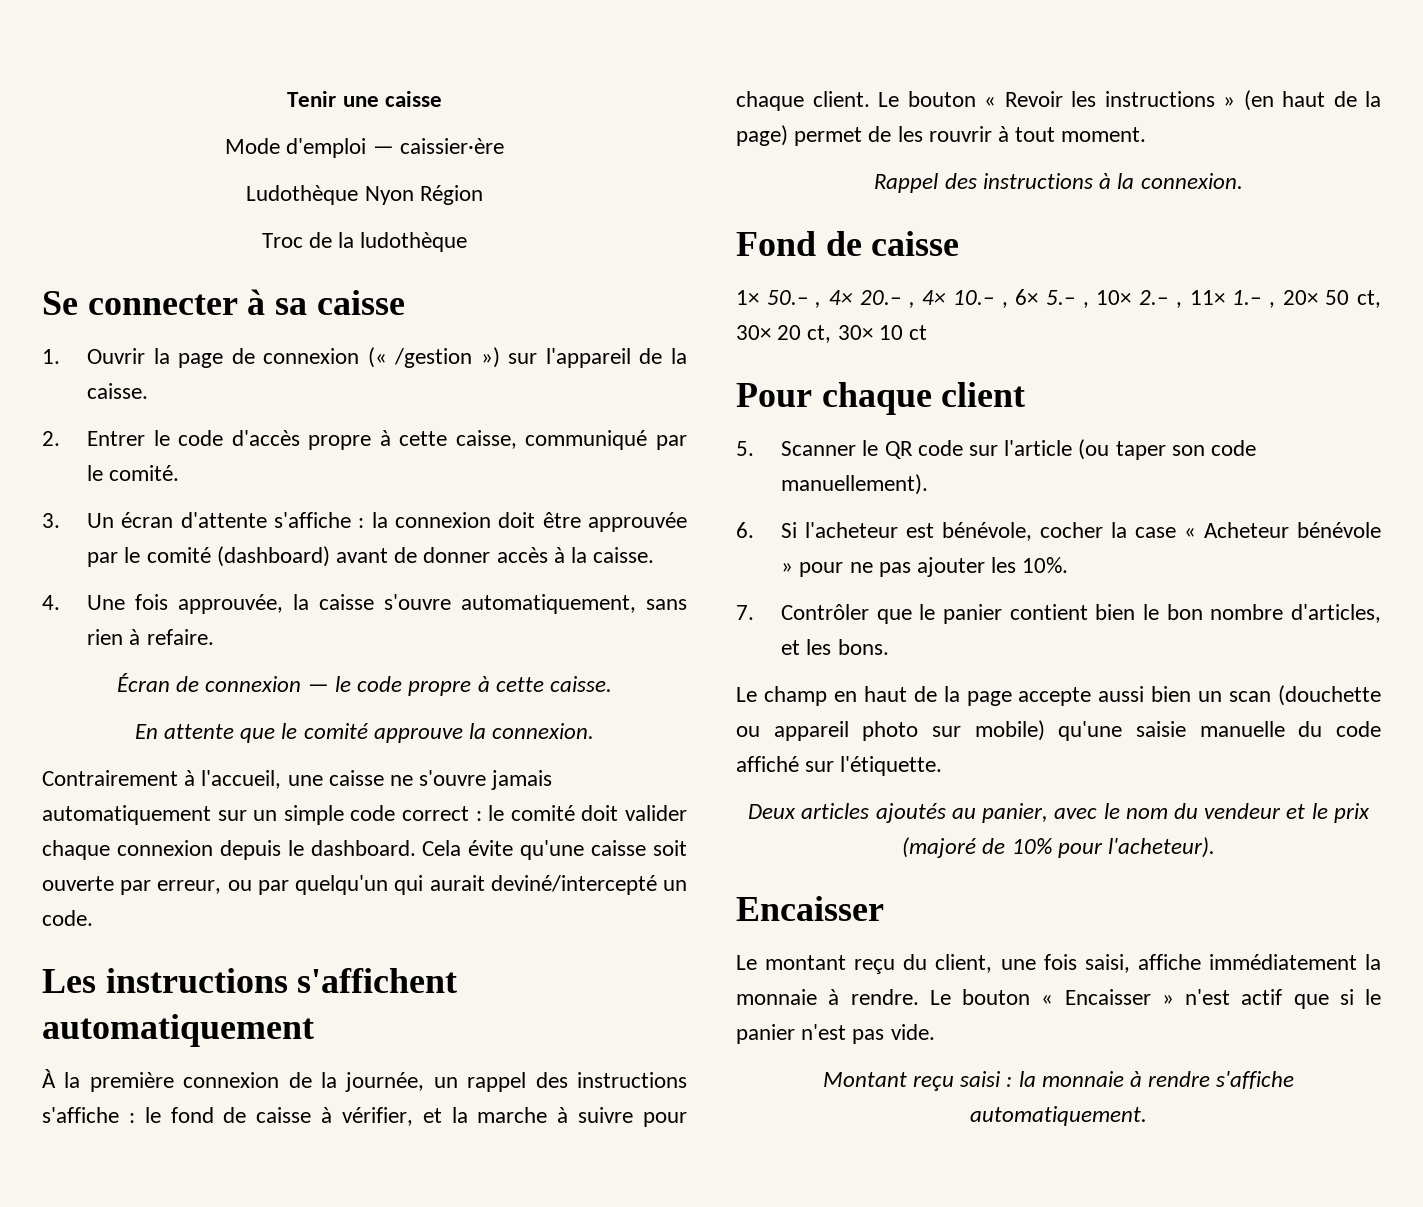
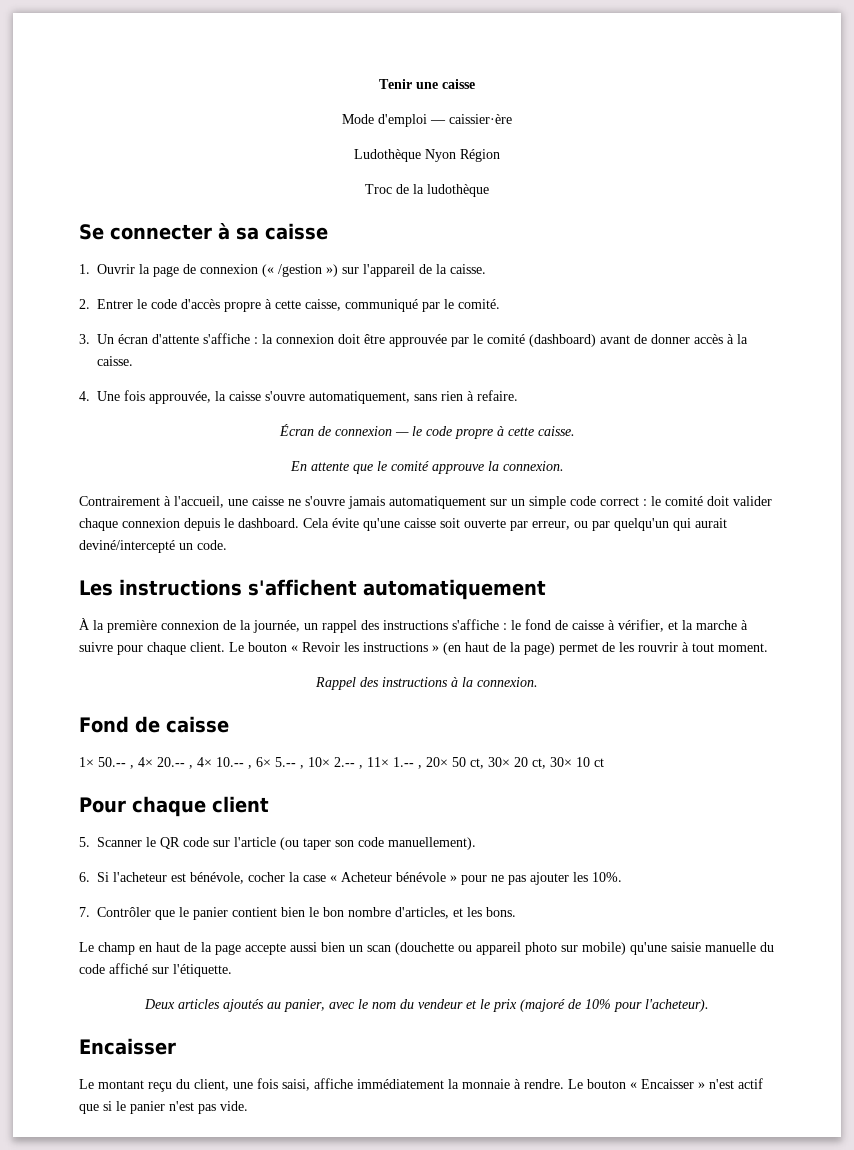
[766,290,994,308] 50.– , 4× 20.– , 4× 10.– -> [98,757,244,769] 50.-- , 4× 20.-- , 4× 10.--
[1046,290,1075,305] 5.– -> [275,757,296,767] 5.--
[1139,290,1169,305] 2.– -> [334,757,355,767] 2.--
[1232,290,1262,305] 1.– -> [393,757,414,767] 1.--
[822,1071,1295,1091] [970,1106,1147,1126] // Montant reçu saisi : la monnaie à rendre s'affiche automatiquement. -> (248, 1106) none

